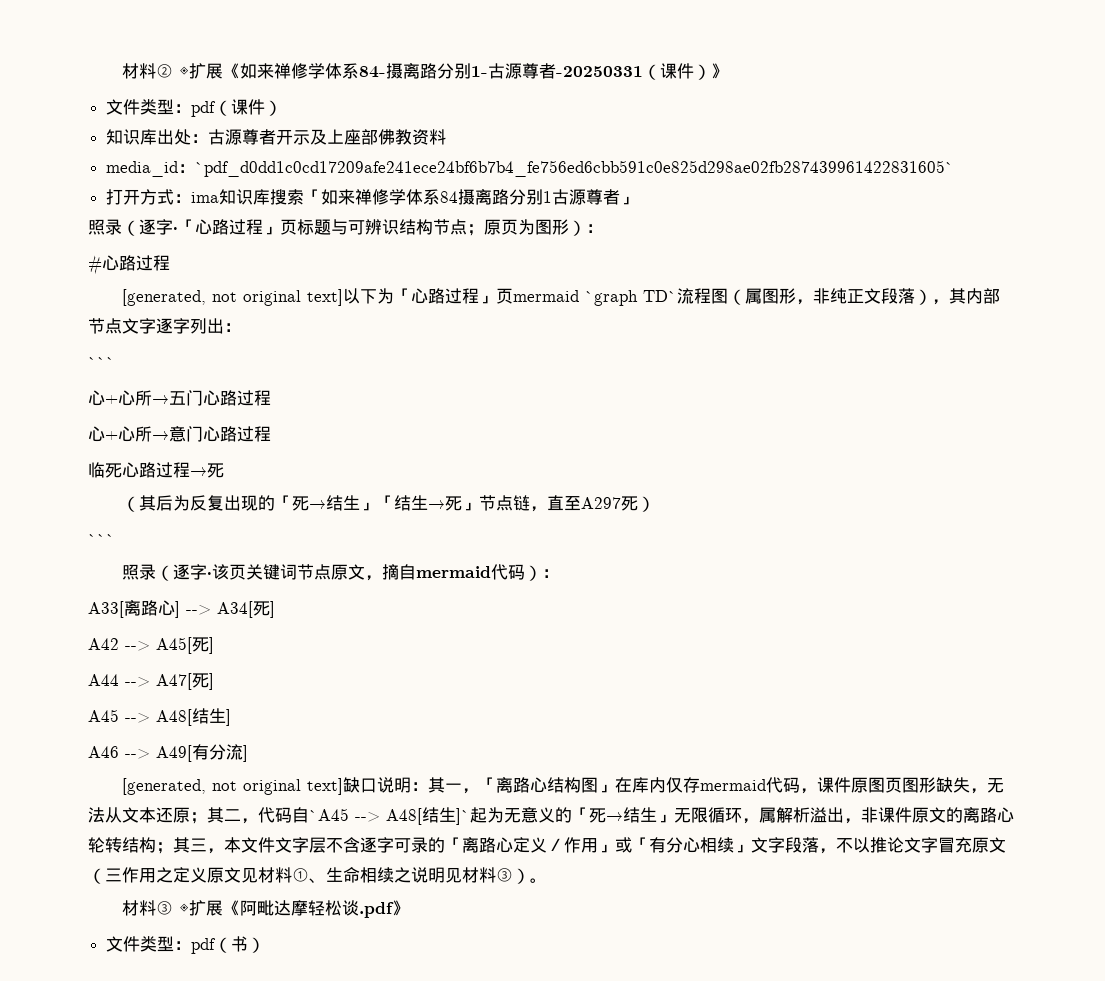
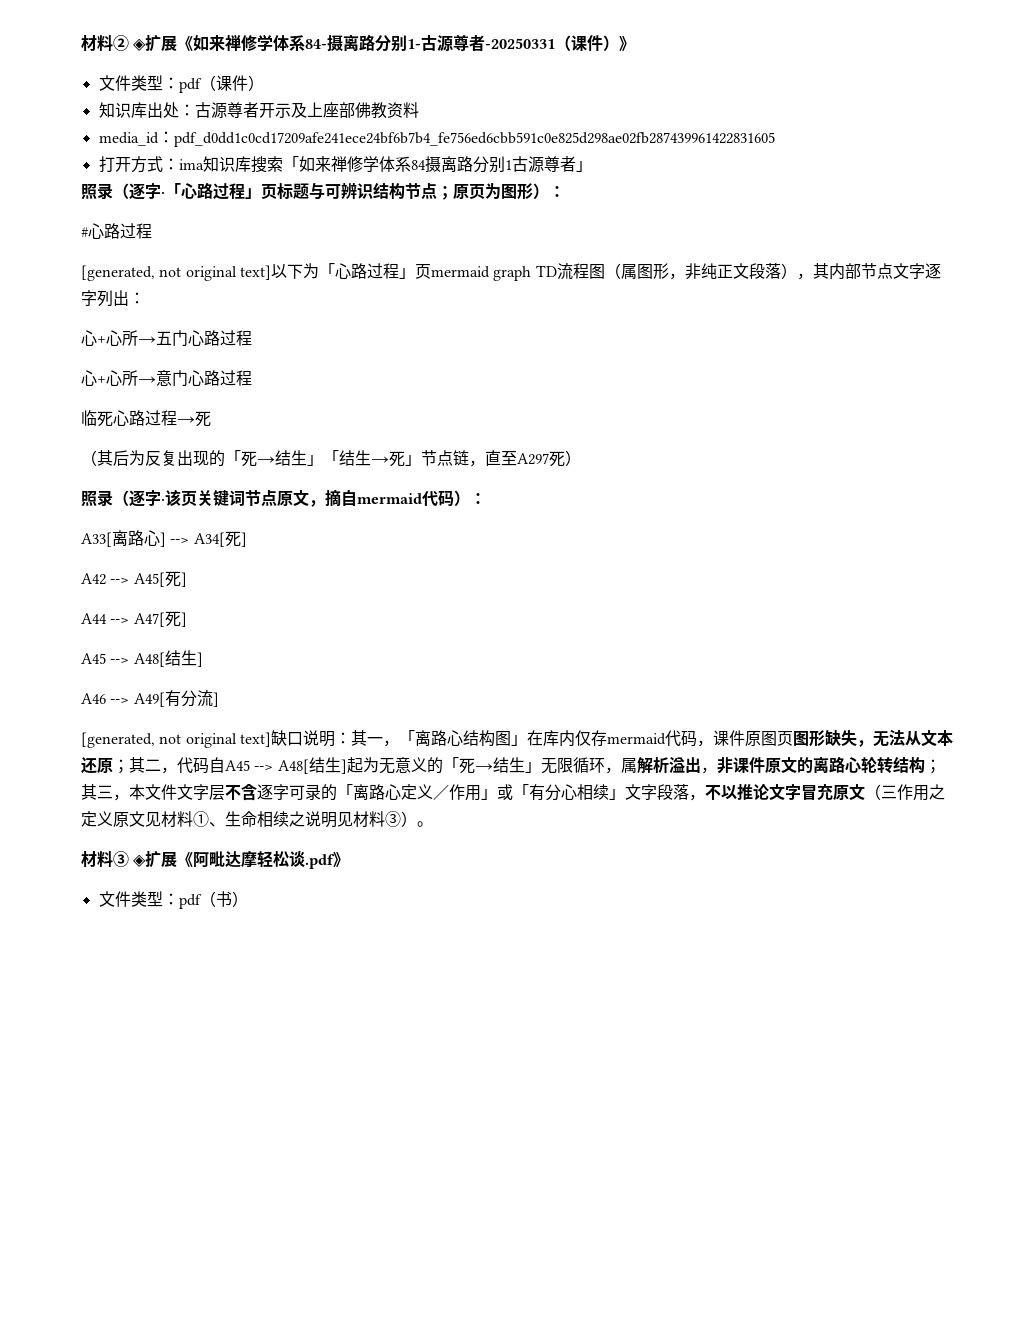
[195,160,955,177] `pdf_d0dd1c0cd17209afe241ece24bf6b7b4_fe756ed6cbb591c0e825d298ae02fb287439961422831605` -> [173,132,775,147] pdf_d0dd1c0cd17209afe241ece24bf6b7b4_fe756ed6cbb591c0e825d298ae02fb287439961422831605
[585,290,678,306] `graph TD` -> [493,265,557,281] graph TD
[88,357,115,368] // ``` -> (145, 298) none
[88,534,115,545] // ``` -> (581, 458) none
[309,807,470,825] `A45 --> A48[结生]` -> [225,757,347,774] A45 --> A48[结生]

